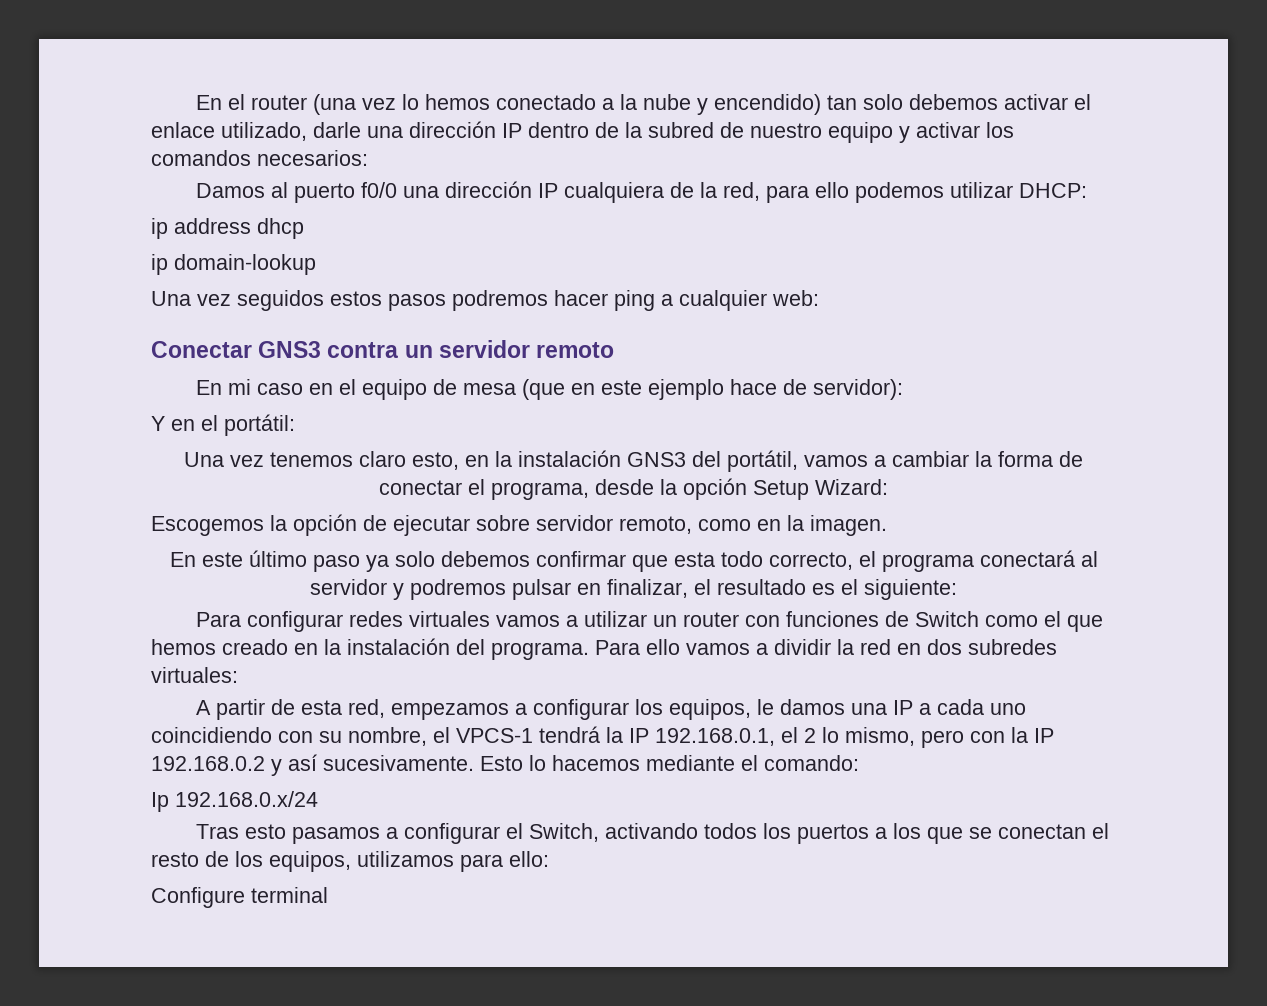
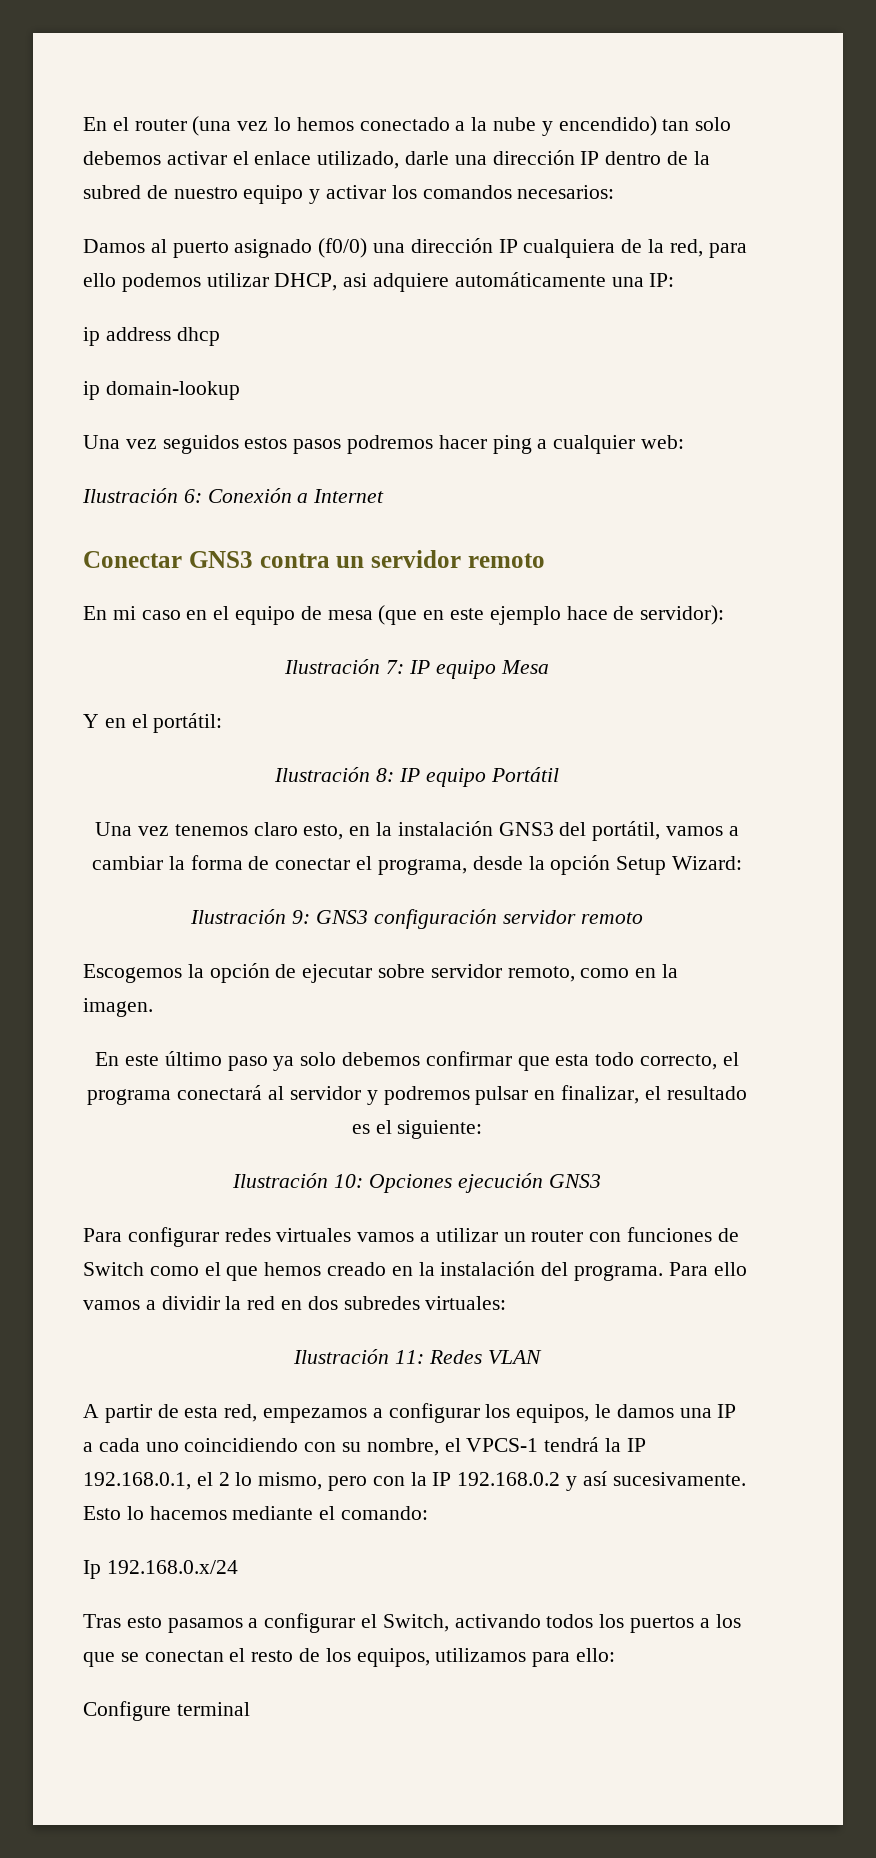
[360,182,397,198] f0/0 -> [234,238,368,258] asignado (f0/0)
[1018,183,1087,198] DHCP: -> [274,272,675,292] DHCP, asi adquiere automáticamente una IP:
(819, 298) none -> [82,488,385,503] // Ilustración 6: Conexión a Internet
(903, 389) none -> [284,659,549,679] // Ilustración 7: IP equipo Mesa
(295, 425) none -> [274,767,559,787] // Ilustración 8: IP equipo Portátil
(888, 487) none -> [190,909,643,929] // Ilustración 9: GNS3 configuración servidor remoto
(957, 589) none -> [232,1173,601,1193] // Ilustración 10: Opciones ejecución GNS3
(238, 675) none -> [293,1349,542,1364] // Ilustración 11: Redes VLAN

